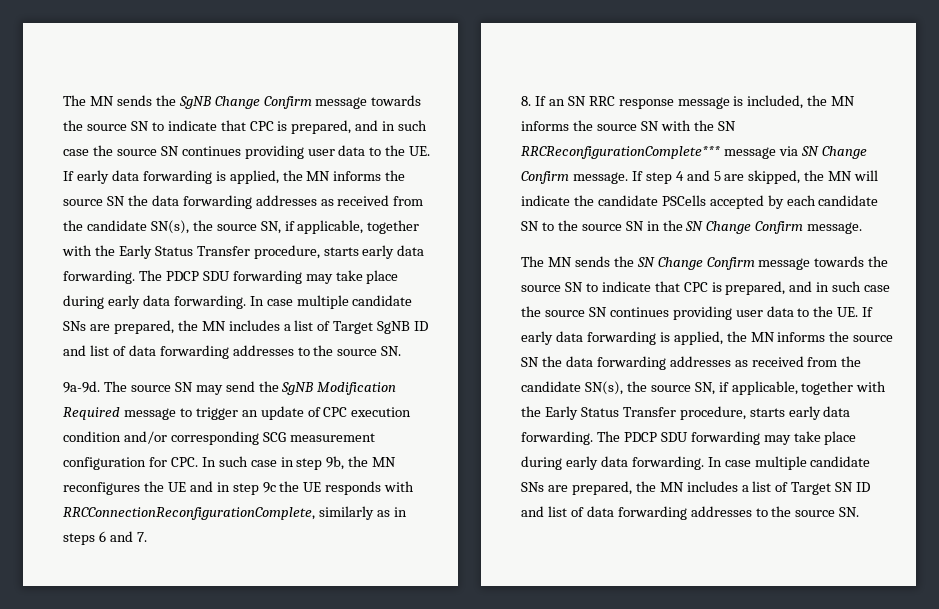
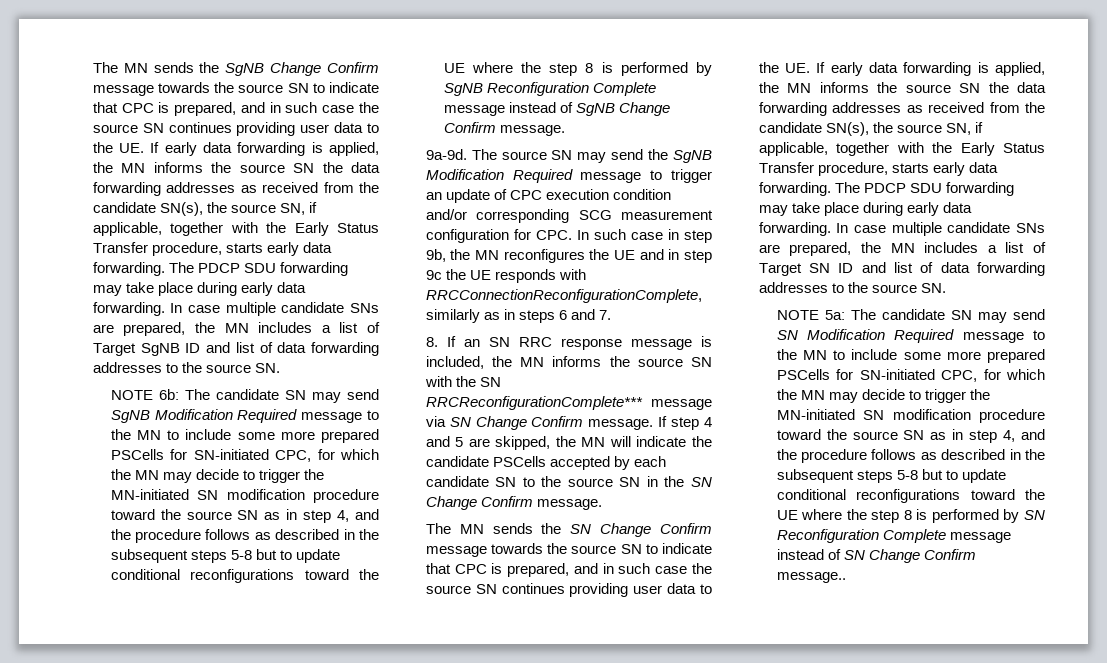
(402, 351) none -> [110,389,379,403] [110,409,379,423] [110,429,379,443] [110,449,379,462] [110,469,324,483] [110,489,379,503] [110,509,380,523] [110,529,379,543] [110,549,340,563] [110,569,379,583] [443,62,712,76] [443,82,656,96] [443,102,670,116] [443,122,565,136] // NOTE 6b: The candidate SN may send SgNB Modification Required message to the MN to include some more prepared PSCells for SN-initiated CPC, for which the MN may decide to trigger the MN-initiated SN modification procedure toward the source SN as in step 4, and the procedure follows as described in the subsequent steps 5-8 but to update conditional reconfigurations toward the UE where the step 8 is performed by SgNB Reconfiguration Complete message instead of SgNB Change Confirm message.
(860, 512) none -> [776,309,1045,323] [776,329,1045,343] [776,349,1045,363] [776,369,1045,382] [776,389,990,403] [776,409,1045,423] [776,429,1045,443] [776,449,1045,463] [776,469,1006,483] [776,489,1045,503] [776,509,1045,523] [776,529,1011,543] [776,549,976,563] [776,572,846,583] // NOTE 5a: The candidate SN may send SN Modification Required message to the MN to include some more prepared PSCells for SN-initiated CPC, for which the MN may decide to trigger the MN-initiated SN modification procedure toward the source SN as in step 4, and the procedure follows as described in the subsequent steps 5-8 but to update conditional reconfigurations toward the UE where the step 8 is performed by SN Reconfiguration Complete message instead of SN Change Confirm message..

